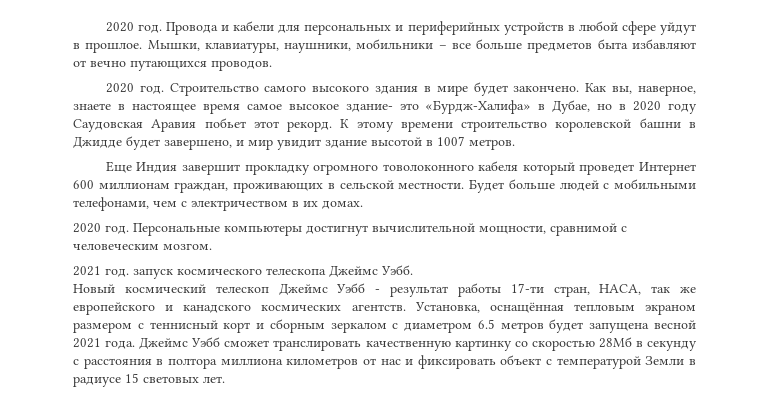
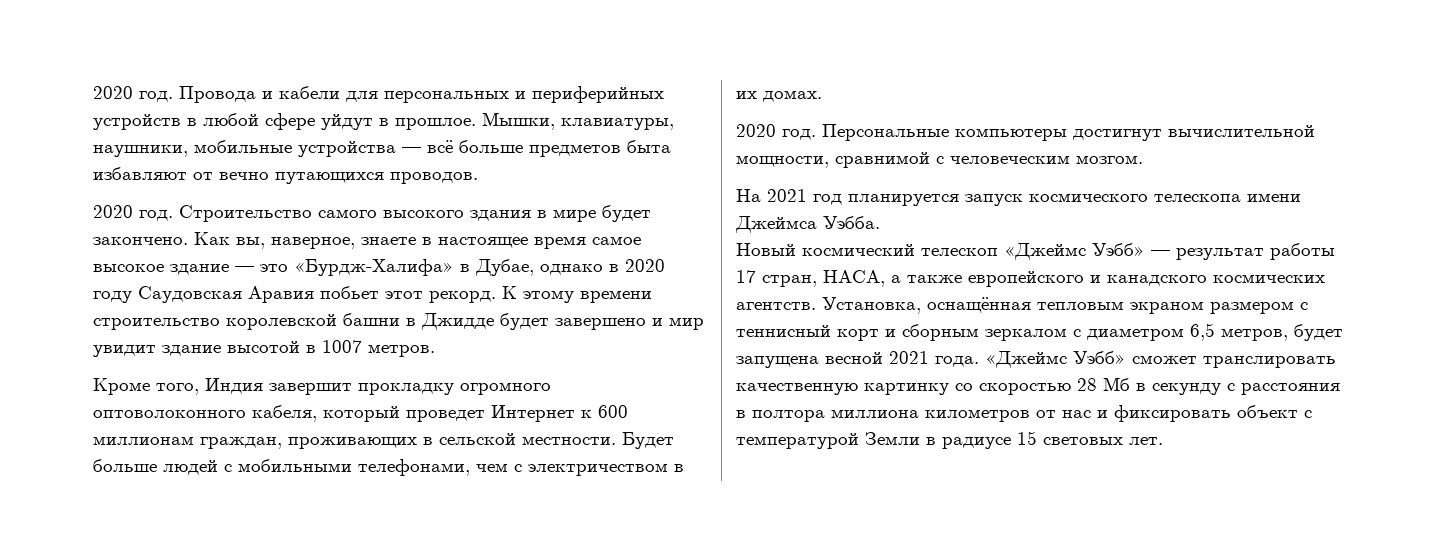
[356,39,471,49] мобильники – все -> [194,140,453,157] мобильные устройства — всё
[345,104,393,112] здание- -> [170,264,254,275] здание —
[597,104,613,110] но -> [540,264,603,275] однако
[164,139,232,150] завершено, -> [555,318,646,330] завершено
[105,161,132,173] Еще -> [93,378,199,395] Кроме того,
[382,161,519,171] товолоконного кабеля -> [93,405,317,422] оптоволоконного кабеля,
(696, 168) none -> [581,410,592,418] к
[73,265,413,279] 2021 год. запуск космического телескопа Джеймс Уэбб. -> [736,189,1301,206] [735,216,880,233] На 2021 год планируется запуск космического телескопа имени Джеймса Уэбба.
[278,283,381,296] Джеймс Уэбб - -> [1004,243,1170,260] «Джеймс Уэбб» —
[510,283,544,293] 17-ти -> [736,270,756,283] 17
[651,286,696,293] так же -> [891,275,962,283] а также
[477,319,544,333] 6.5 метров -> [1190,323,1288,341] 6,5 метров,
[139,337,221,350] Джеймс Уэбб -> [985,351,1126,368] «Джеймс Уэбб»
[598,337,632,348] 28Мб -> [1077,377,1130,391] 28 Мб

